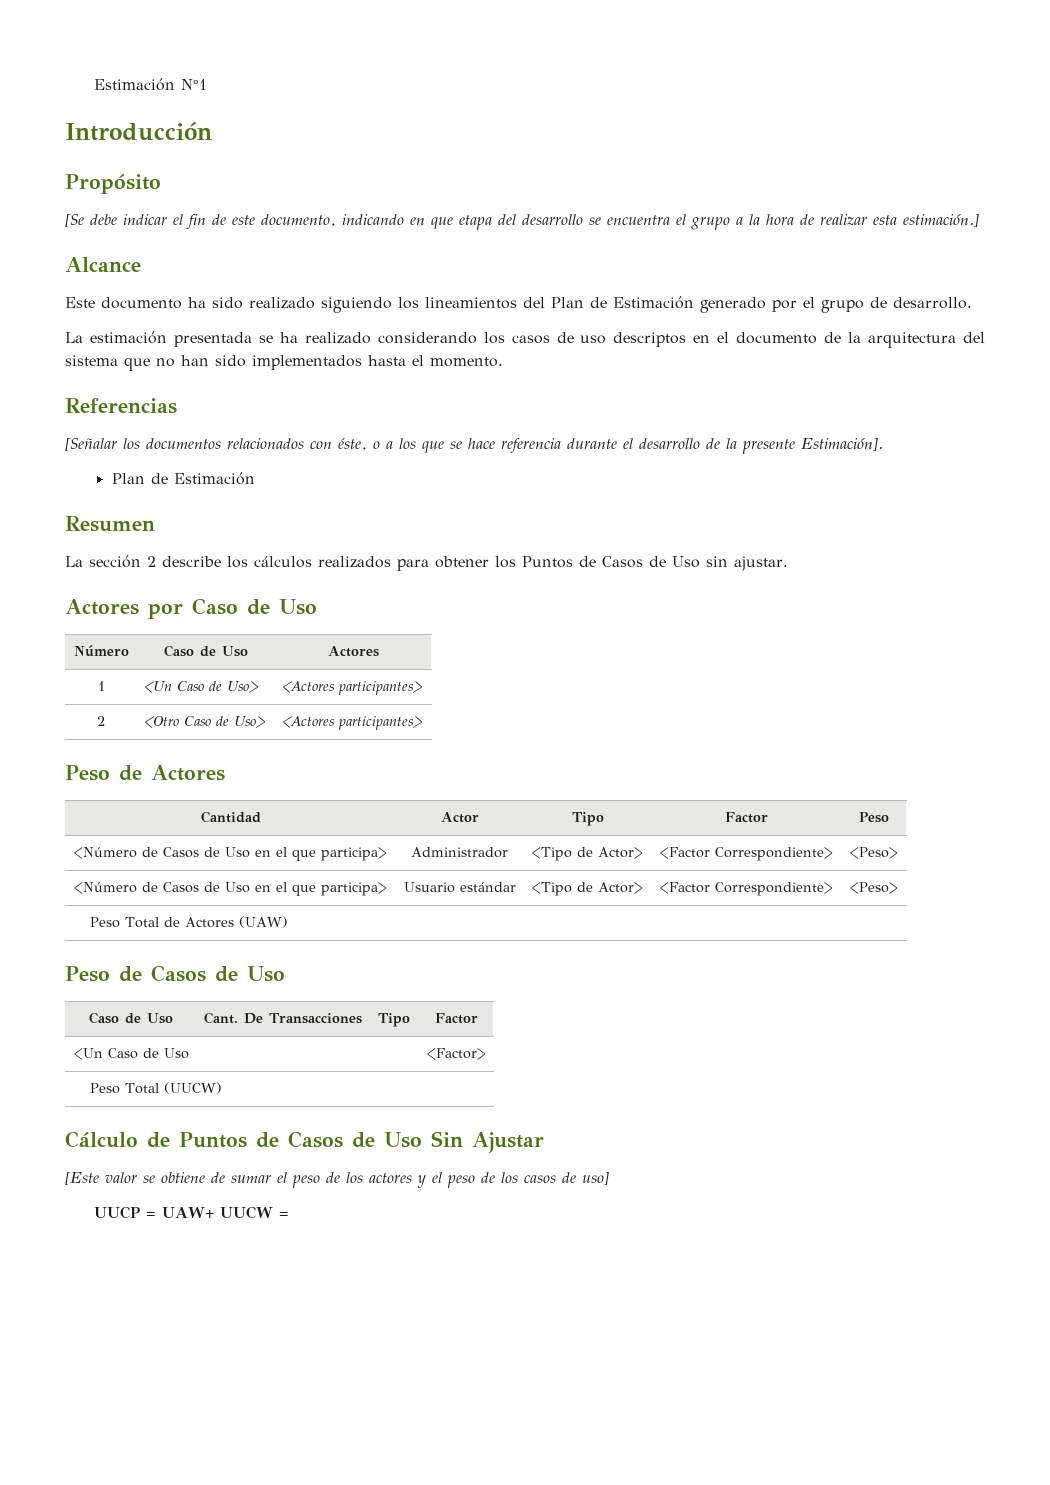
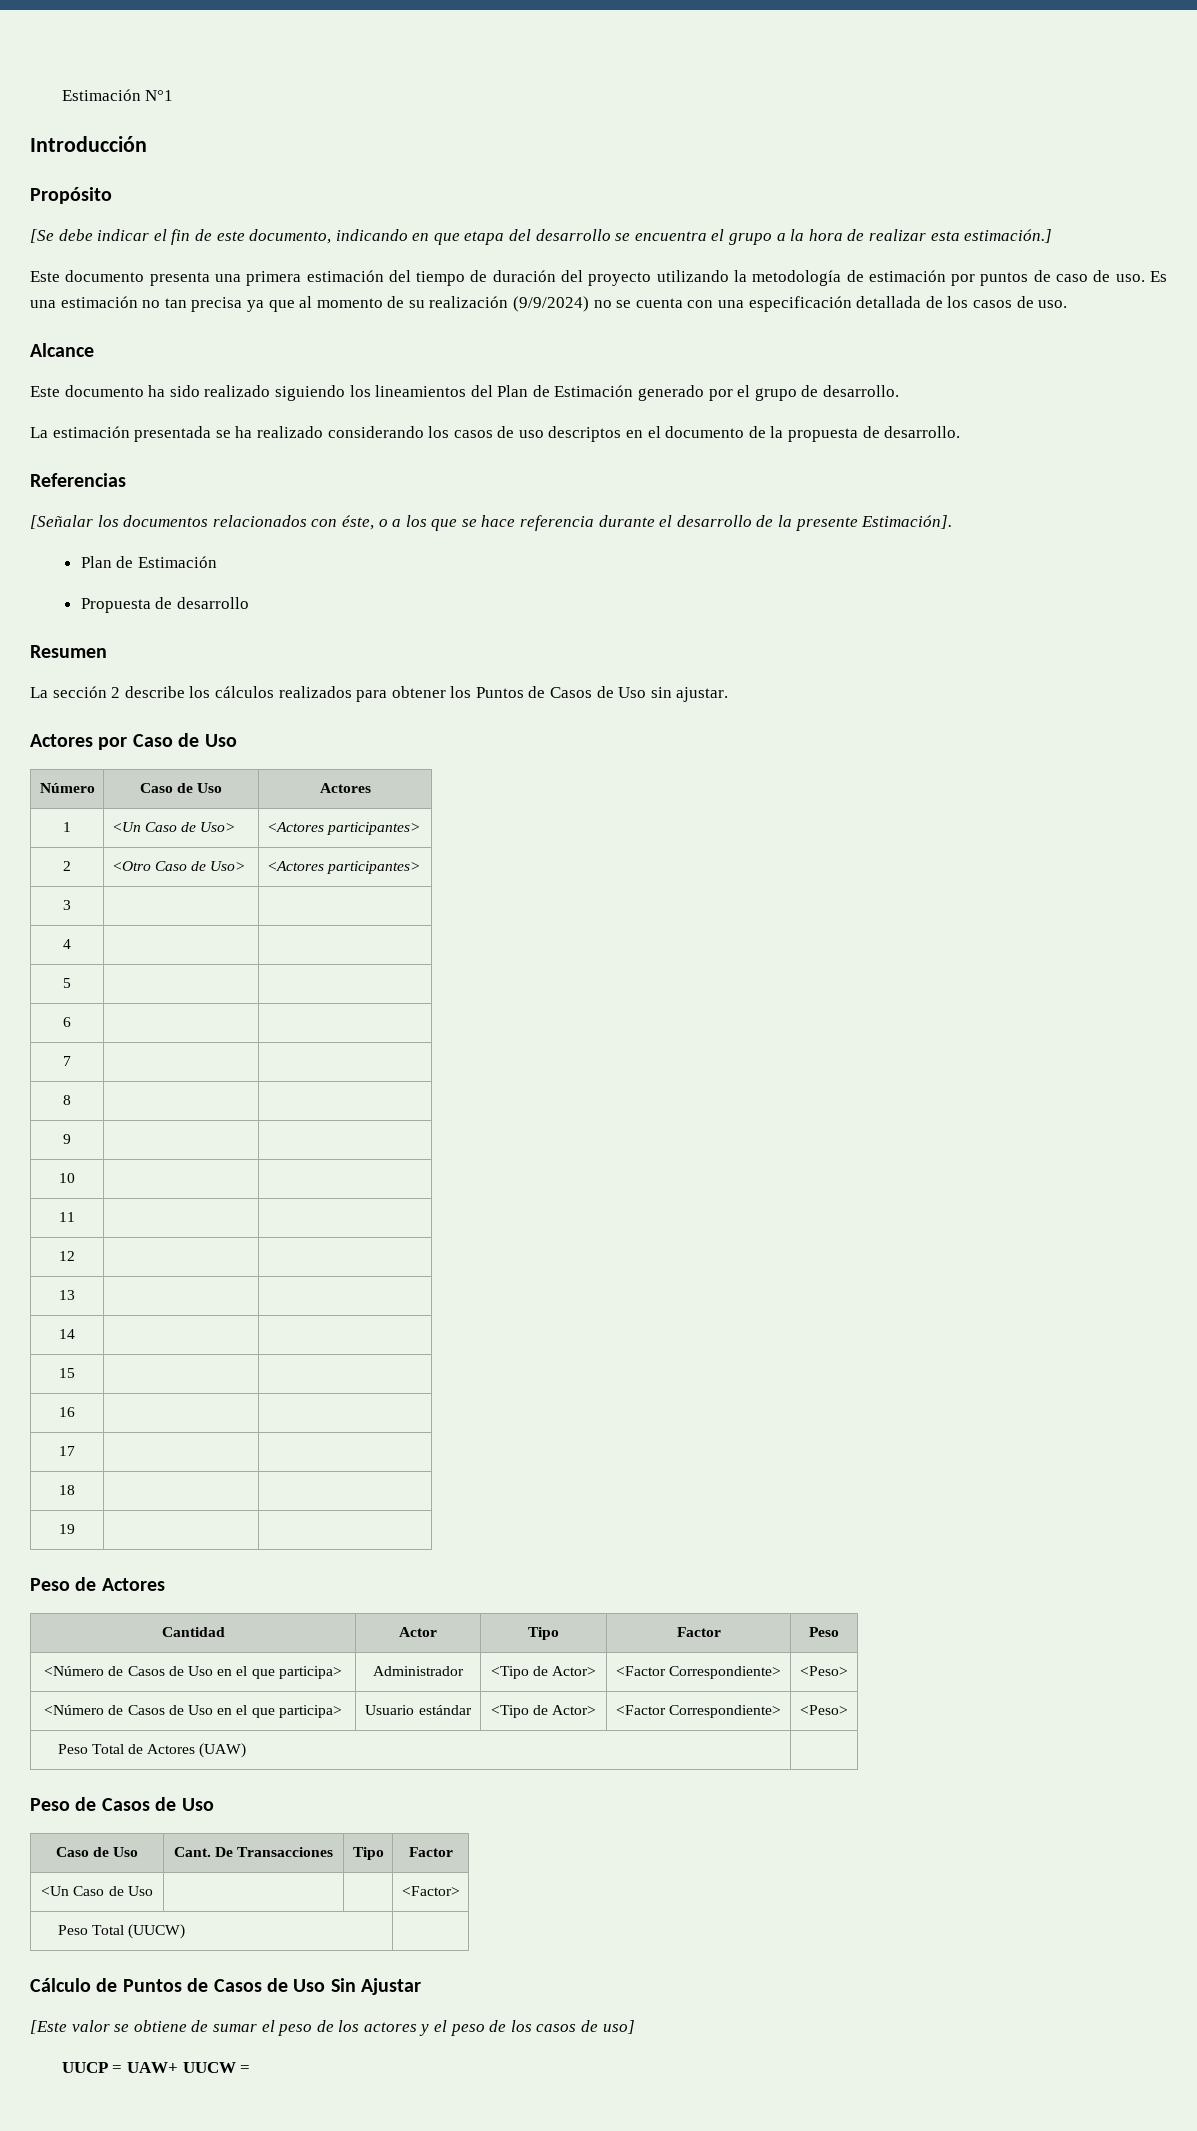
(979, 220) none -> [30,270,1168,286] [30,296,1068,312] // Este documento presenta una primera estimación del tiempo de duración del proyecto utilizando la metodología de estimación por puntos de caso de uso. Es una estimación no tan precisa ya que al momento de su realización (9/9/2024) no se cuenta con una especificación detallada de los casos de uso.
[868,332,986,348] [65,355,503,371] arquitectura del sistema que no han sido implementados hasta el momento. -> [788,426,961,442] propuesta de desarrollo.
(255, 478) none -> [80,597,249,613] // Propuesta de desarrollo
(423, 723) none -> [63,900,71,910] [63,939,71,949] [63,978,71,988] [63,1017,71,1027] [63,1056,71,1066] [63,1095,71,1105] [63,1134,71,1144] [59,1173,75,1183] [59,1212,75,1222] [59,1251,75,1261] [59,1290,75,1300] [59,1329,75,1339] [59,1368,75,1378] [59,1407,75,1417] [59,1446,75,1456] [59,1485,75,1495] [59,1524,75,1534] // 3 | | // 4 | | // 5 | | // 6 | | // 7 | | // 8 | | // 9 | | // 10 | | // 11 | | // 12 | | // 13 | | // 14 | | // 15 | | // 16 | | // 17 | | // 18 | | // 19 | |

